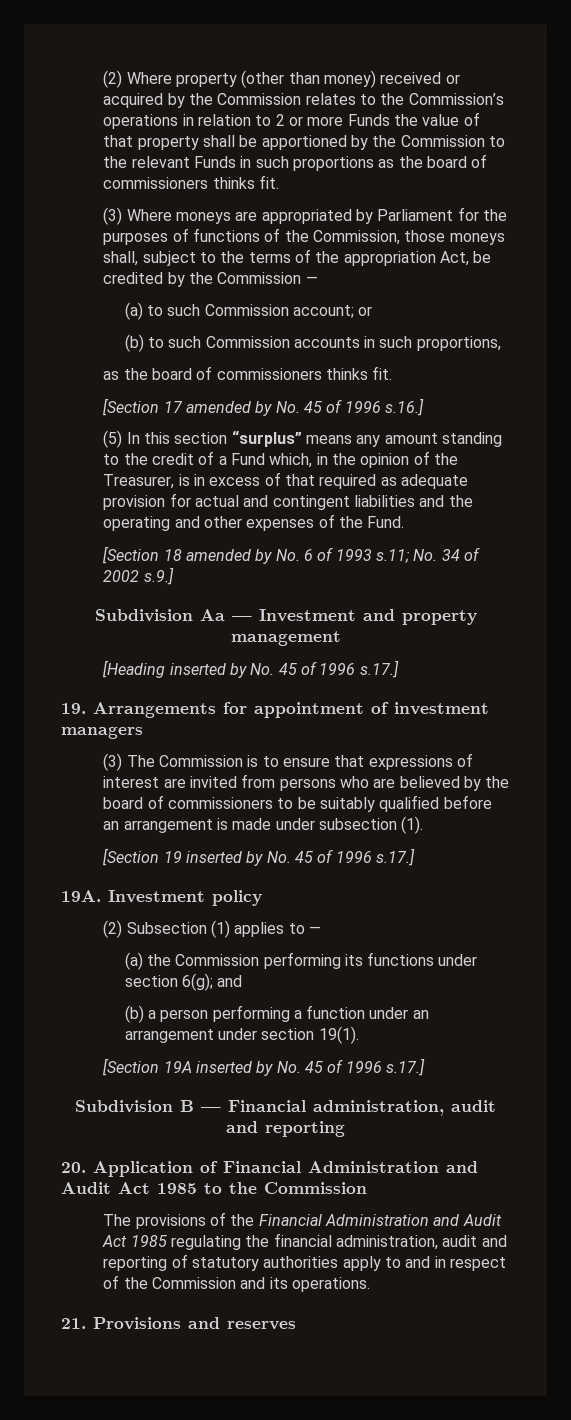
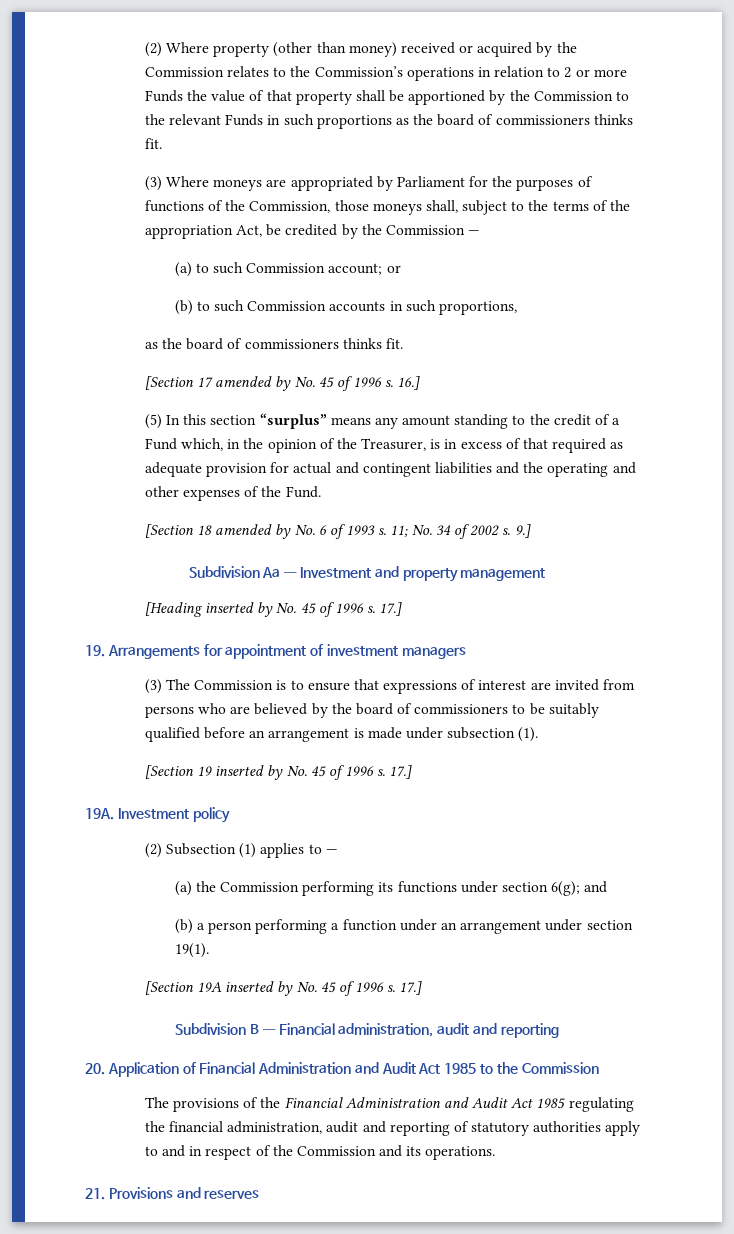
[384,398,424,416] s.16.] -> [385,376,421,390] s. 16.]
[375,549,410,563] s.11; -> [378,525,409,537] s. 11;
[143,567,174,585] s.9.] -> [502,524,531,538] s. 9.]
[359,660,399,678] s.17.] -> [367,602,403,616] s. 17.]
[375,848,415,866] s.17.] -> [377,765,413,779] s. 17.]
[385,1058,425,1076] s.17.] -> [387,981,423,995] s. 17.]

